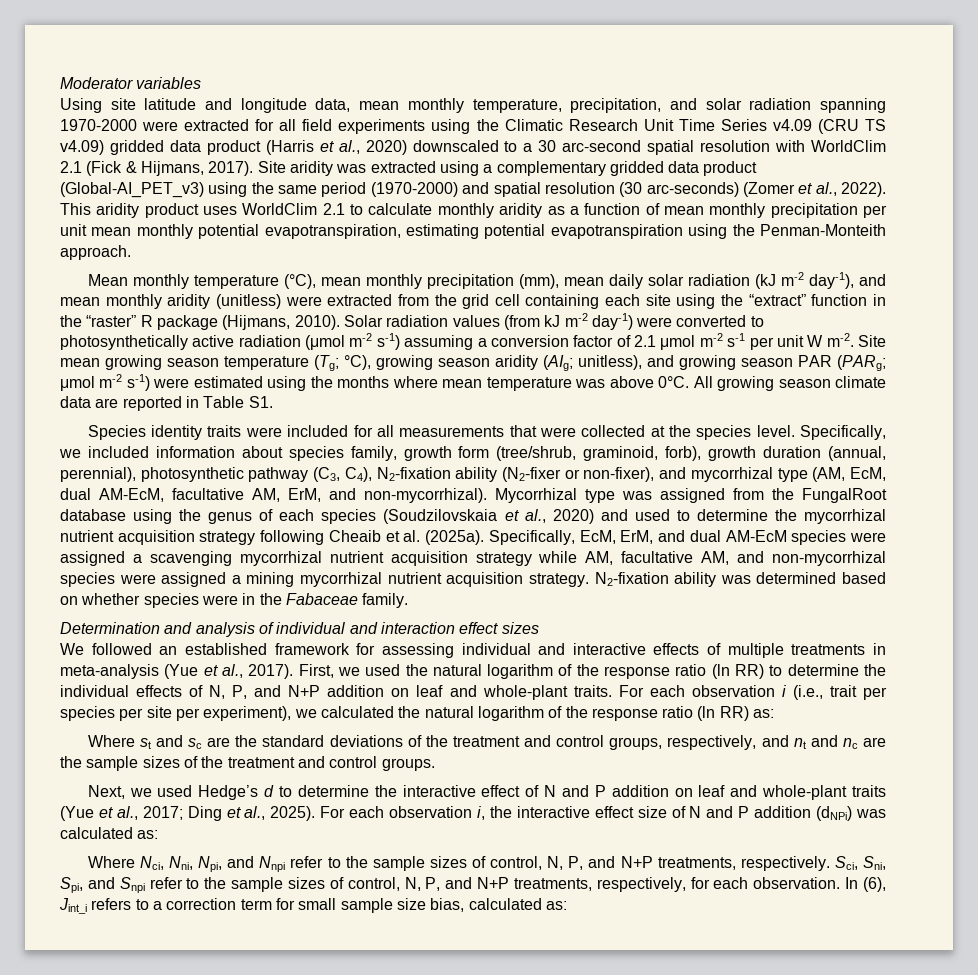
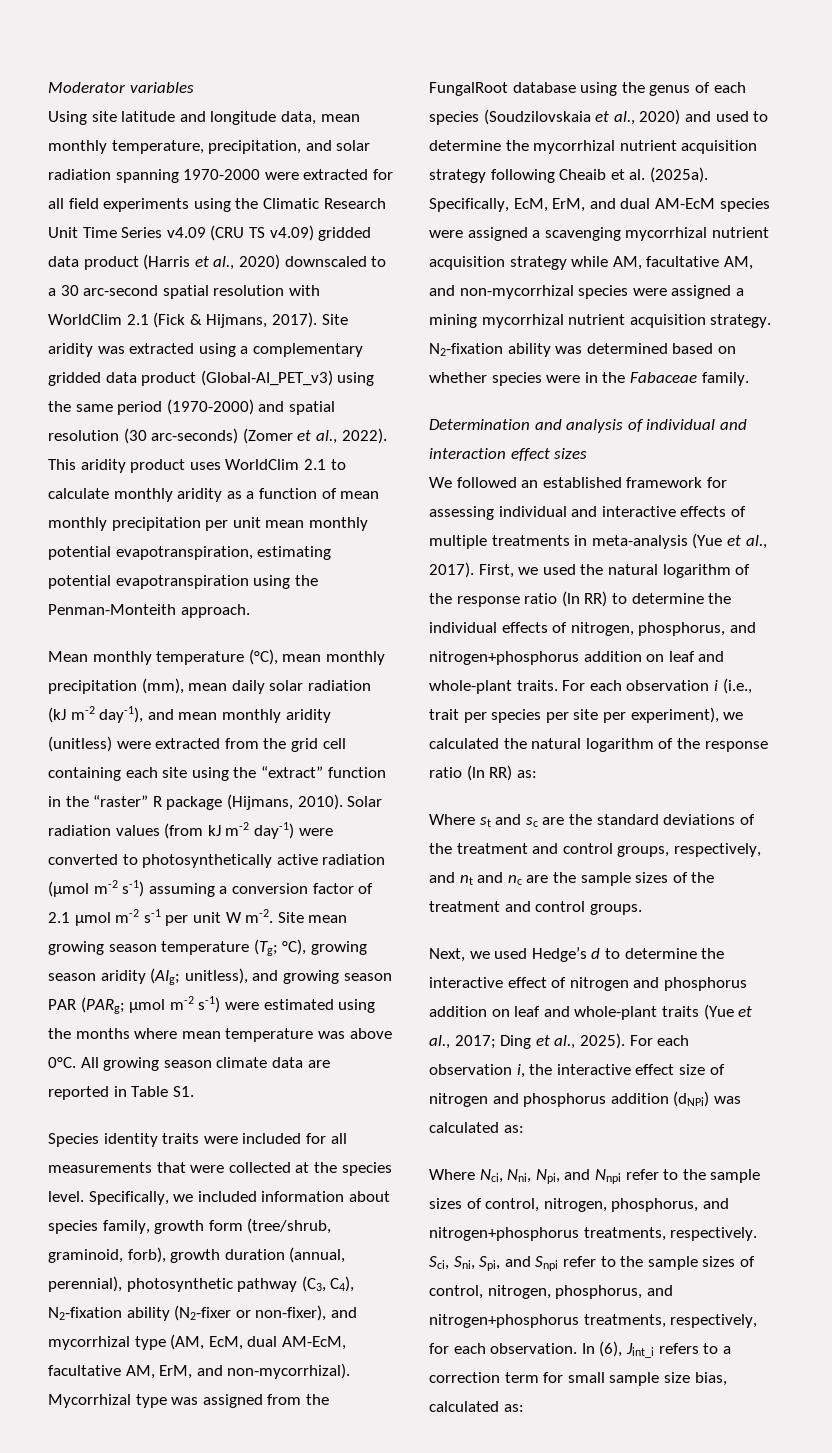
[209,685,321,699] N, P, and N+P -> [570,622,756,636] [429,651,579,665] nitrogen, phosphorus, and nitrogen+phosphorus
[544,785,606,797] N and P -> [569,977,747,991] nitrogen and phosphorus
[689,806,750,818] N and P -> [429,1093,607,1107] nitrogen and phosphorus
[547,856,653,870] N, P, and N+P -> [543,1198,729,1212] [429,1227,579,1241] nitrogen, phosphorus, and nitrogen+phosphorus
[404,877,510,891] N, P, and N+P -> [487,1285,673,1299] [429,1314,579,1328] nitrogen, phosphorus, and nitrogen+phosphorus

